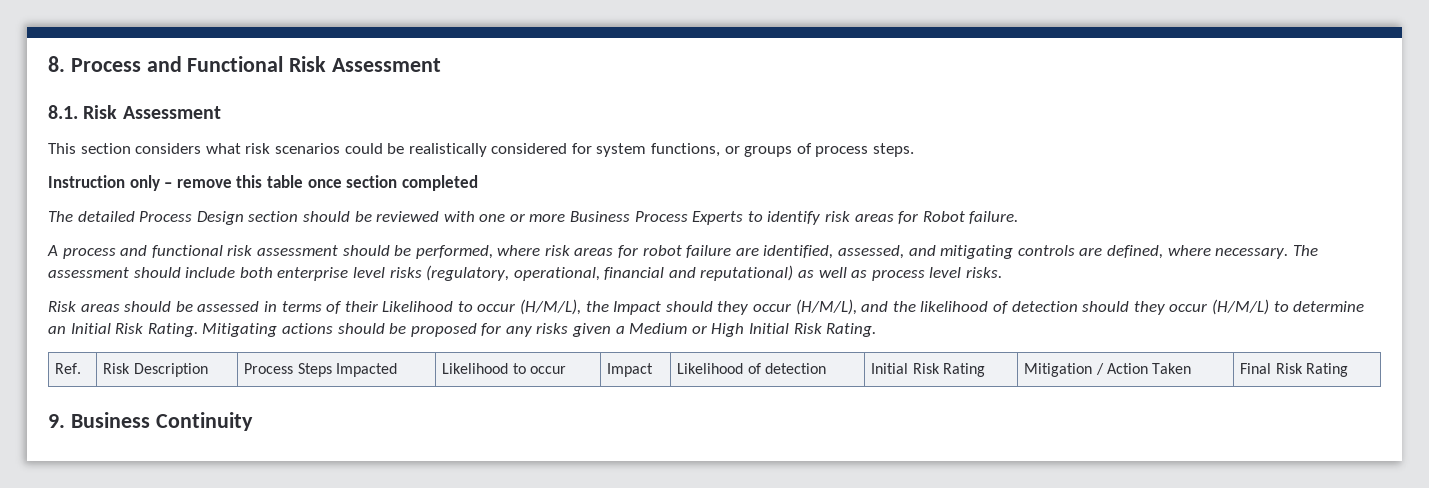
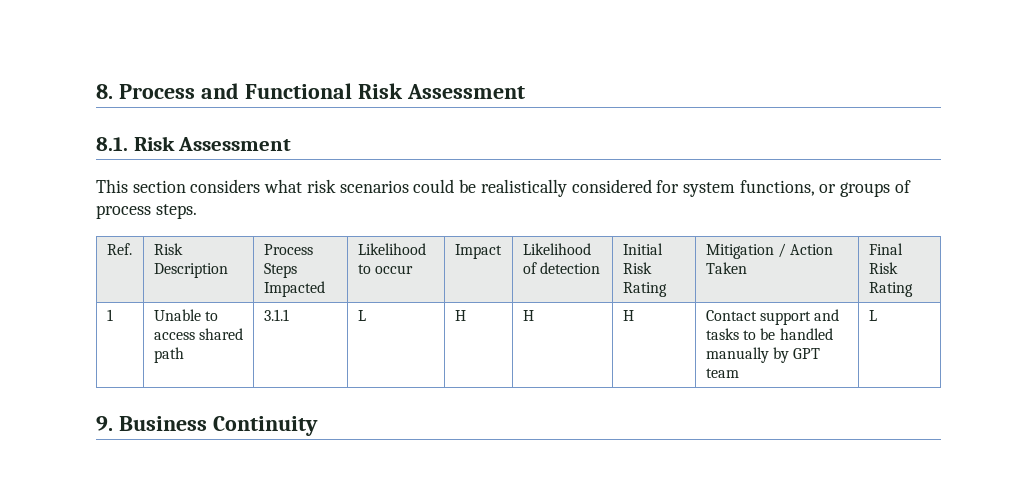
[48,175,478,191] [48,211,1019,225] [47,245,1318,259] [48,265,1003,281] [48,299,1365,315] [48,323,877,337] // Instruction only – remove this table once section completed // The detailed Process Design section should be reviewed with one or more Business Process Experts to identify risk areas for Robot failure. // A process and functional risk assessment should be performed, where risk areas for robot failure are identified, assessed, and mitigating controls are defined, where necessary. The assessment should include both enterprise level risks (regulatory, operational, financial and reputational) as well as process level risks. // Risk areas should be assessed in terms of their Likelihood to occur (H/M/L), the Impact should they occur (H/M/L), and the likelihood of detection should they occur (H/M/L) to determine an Initial Risk Rating. Mitigating actions should be proposed for any risks given a Medium or High Initial Risk Rating. -> (197, 211) none
(1348, 370) none -> [106,309,113,321] [153,309,218,321] [153,328,243,340] [153,347,184,363] [263,309,289,321] [357,310,366,321] [454,310,466,321] [522,310,534,321] [622,310,634,321] [705,309,840,325] [705,328,833,340] [705,347,821,363] [705,368,739,378] [868,310,877,321] // 1 | Unable to access shared path | 3.1.1 | L | H | H | H | Contact support and tasks to be handled manually by GPT team | L

